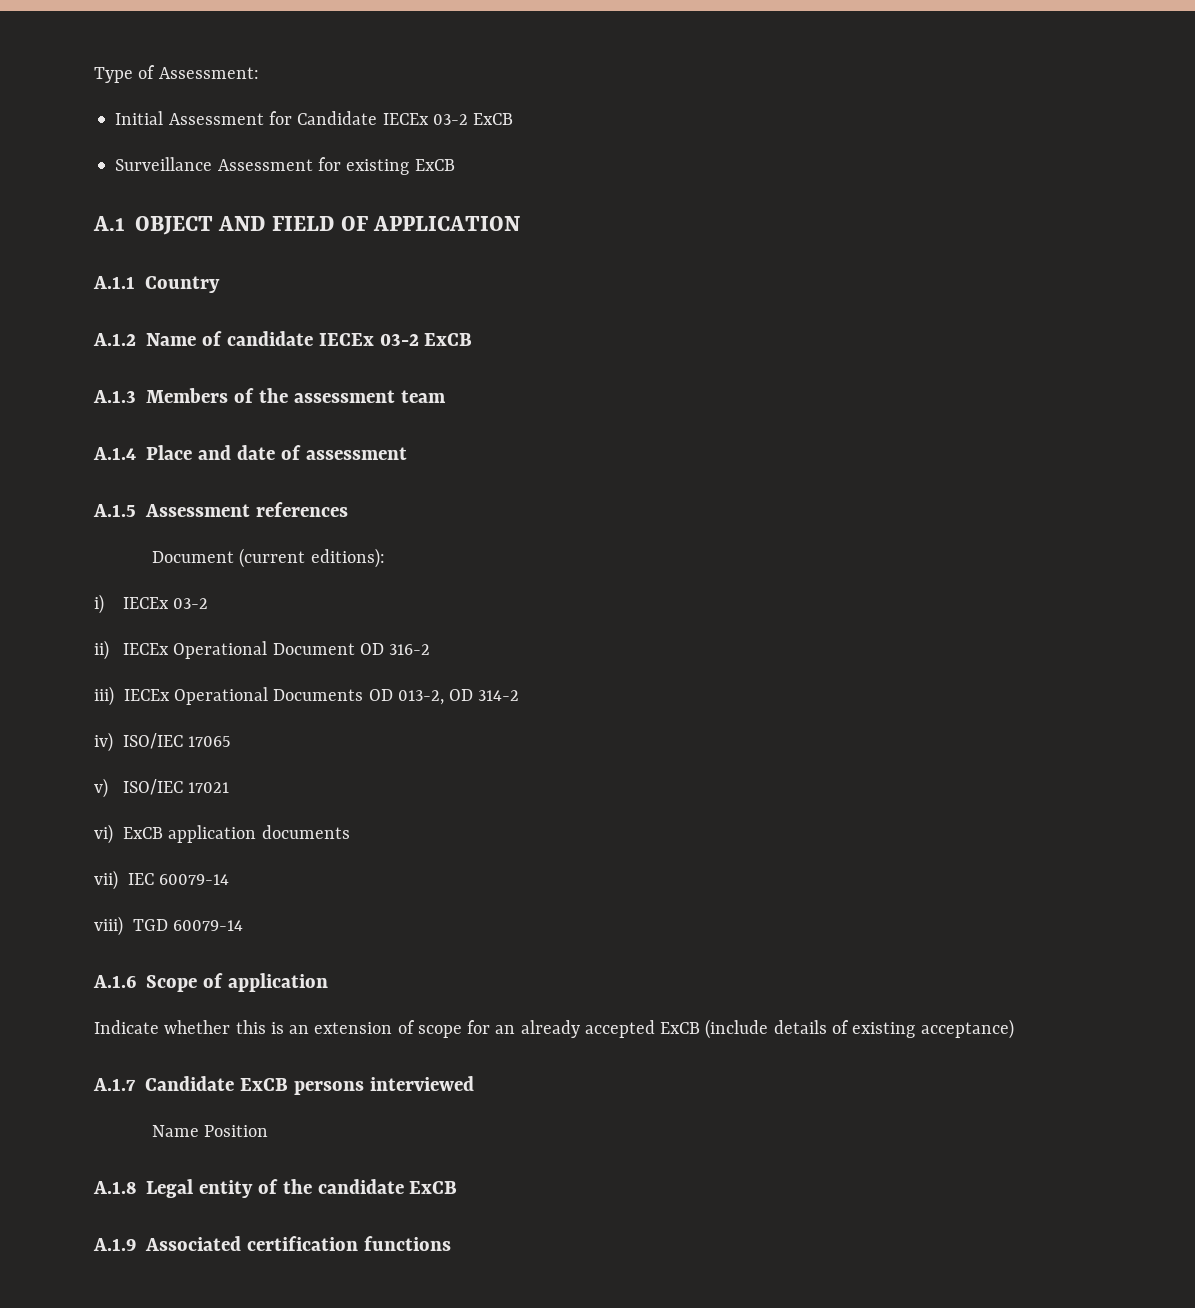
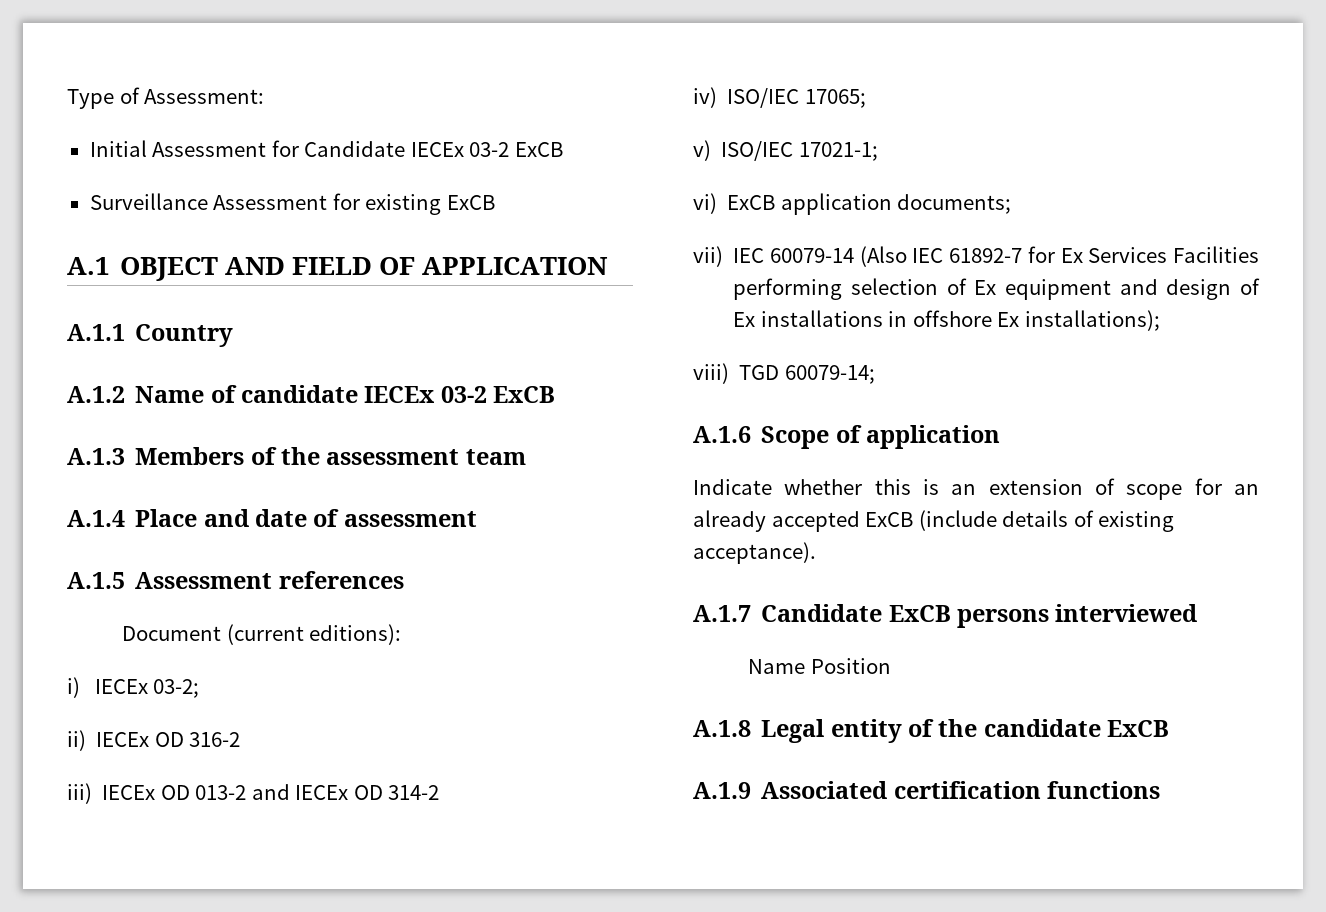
[173,598,209,609] 03-2 -> [153,679,200,698] 03-2;
[173,641,355,659] Operational Document -> (150, 739) none
[174,687,444,705] Operational Documents OD 013-2, -> [160,784,349,800] OD 013-2 and IECEx
[188,736,232,747] 17065 -> [804,89,866,108] 17065;
[188,782,230,793] 17021 -> [798,142,878,161] 17021-1;
[261,825,350,839] documents -> [897,194,1012,214] documents;
(230, 879) none -> [859,246,1259,267] [733,278,1260,300] [733,310,1160,331] (Also IEC 61892-7 for Ex Services Facilities performing selection of Ex equipment and design of Ex installations in offshore Ex installations);
[173,920,244,931] 60079-14 -> [784,365,875,384] 60079-14;
[920,1019,1014,1039] acceptance) -> [693,542,816,564] acceptance).

